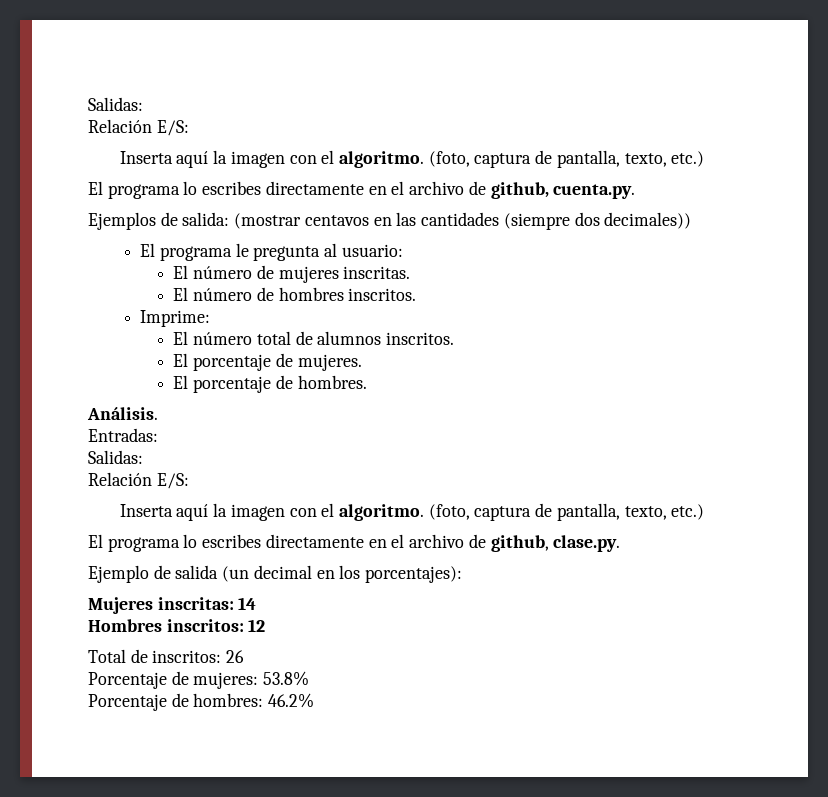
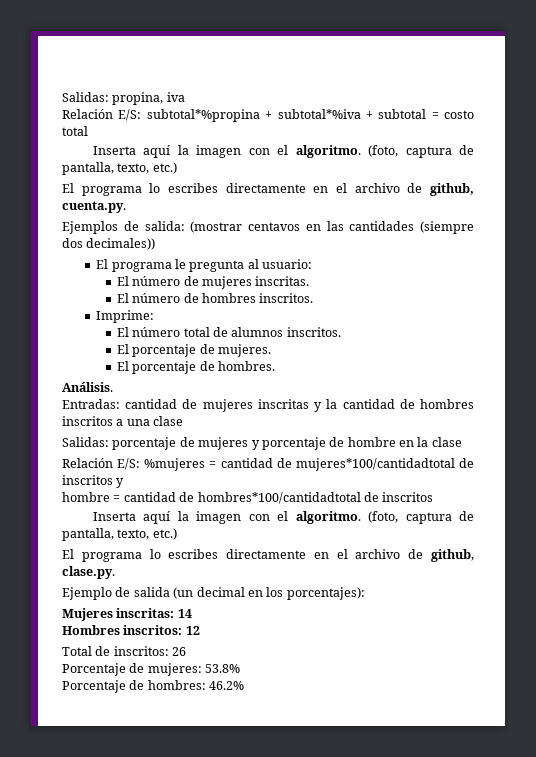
[88,97,143,111] [88,119,189,136] Salidas: // Relación E/S: -> [62,92,185,105] [62,109,474,122] [62,126,88,136] Salidas: propina, iva // Relación E/S: subtotal*%propina + subtotal*%iva + subtotal = costo total
[88,450,143,464] [88,472,189,489] // Salidas: // Relación E/S: -> [125,399,475,412] [62,416,184,426] [62,437,462,450] [62,458,474,471] [62,475,125,488] [62,492,434,504] cantidad de mujeres inscritas y la cantidad de hombres inscritos a una clase // Salidas: porcentaje de mujeres y porcentaje de hombre en la clase // Relación E/S: %mujeres = cantidad de mujeres*100/cantidadtotal de inscritos y // hombre = cantidad de hombres*100/cantidadtotal de inscritos

